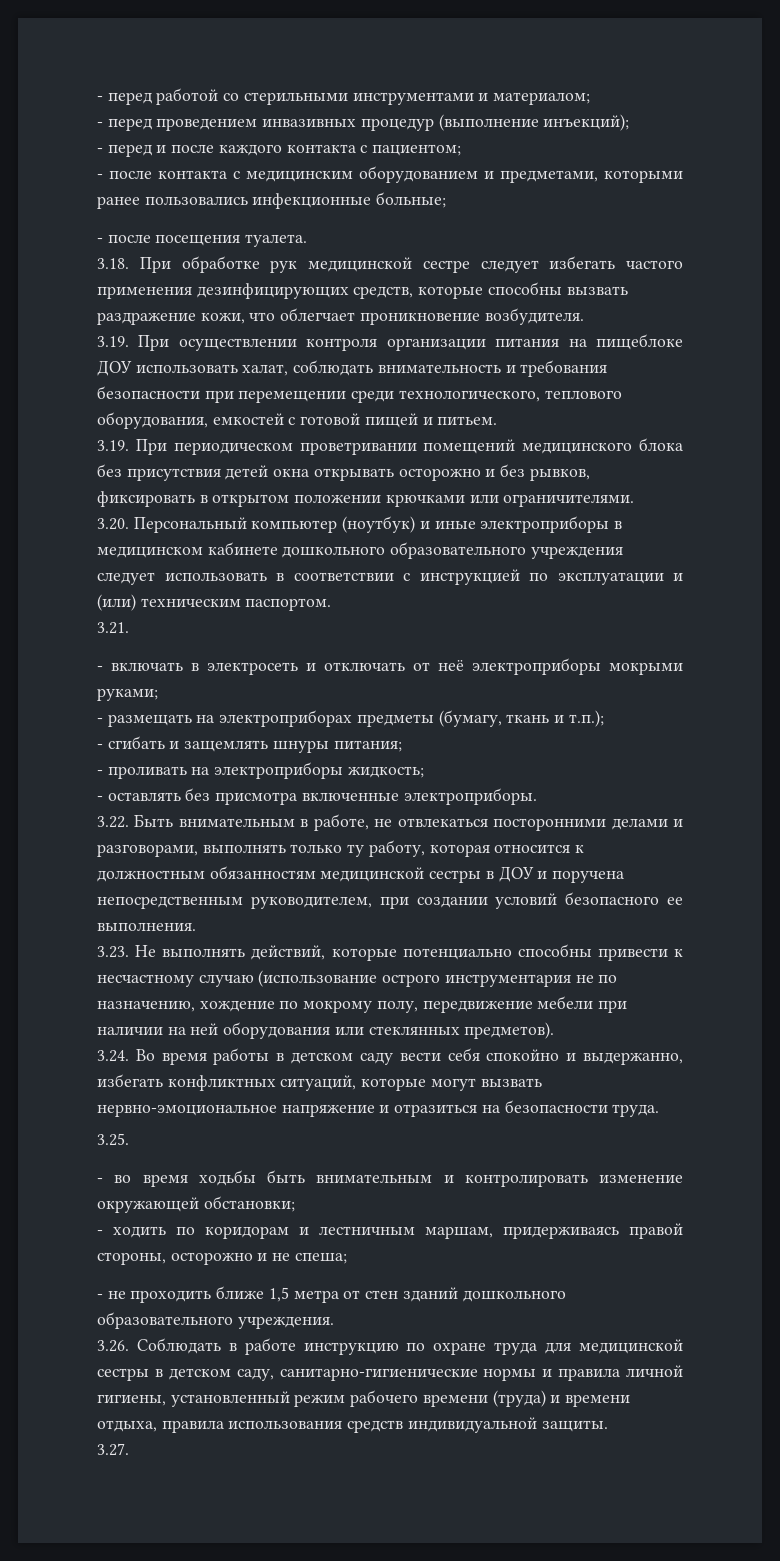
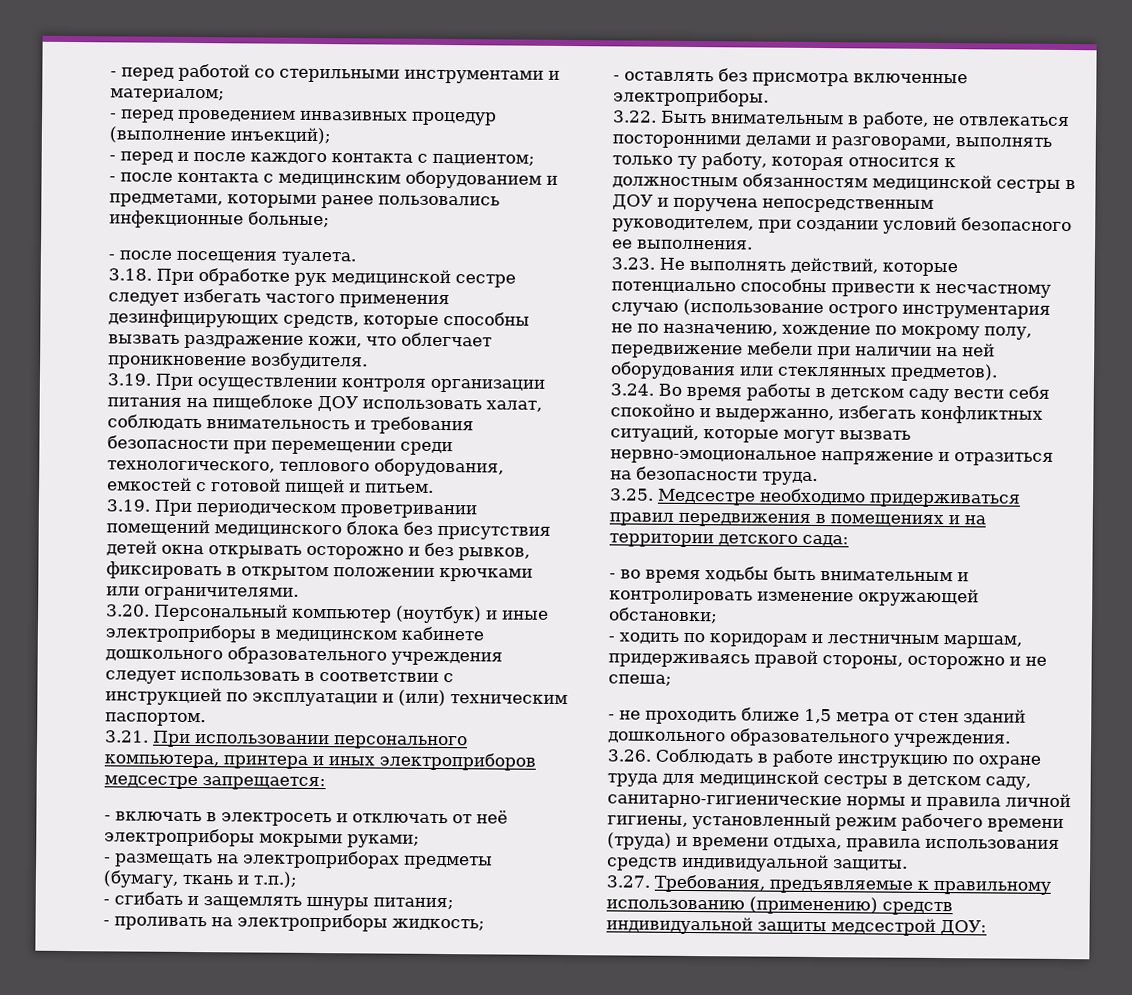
(129, 628) none -> [152,730,468,750] [104,752,536,771] [104,775,326,791] При использовании персонального компьютера, принтера и иных электроприборов медсестре запрещается:
(129, 1139) none -> [657,488,1021,508] [609,512,986,527] [609,533,849,548] Медсестре необходимо придерживаться правил передвижения в помещениях и на территории детского сада:
(129, 1449) none -> [654,874,1051,895] [606,896,953,916] [606,916,987,936] Требования, предъявляемые к правильному использованию (применению) средств индивидуальной защиты медсестрой ДОУ:

